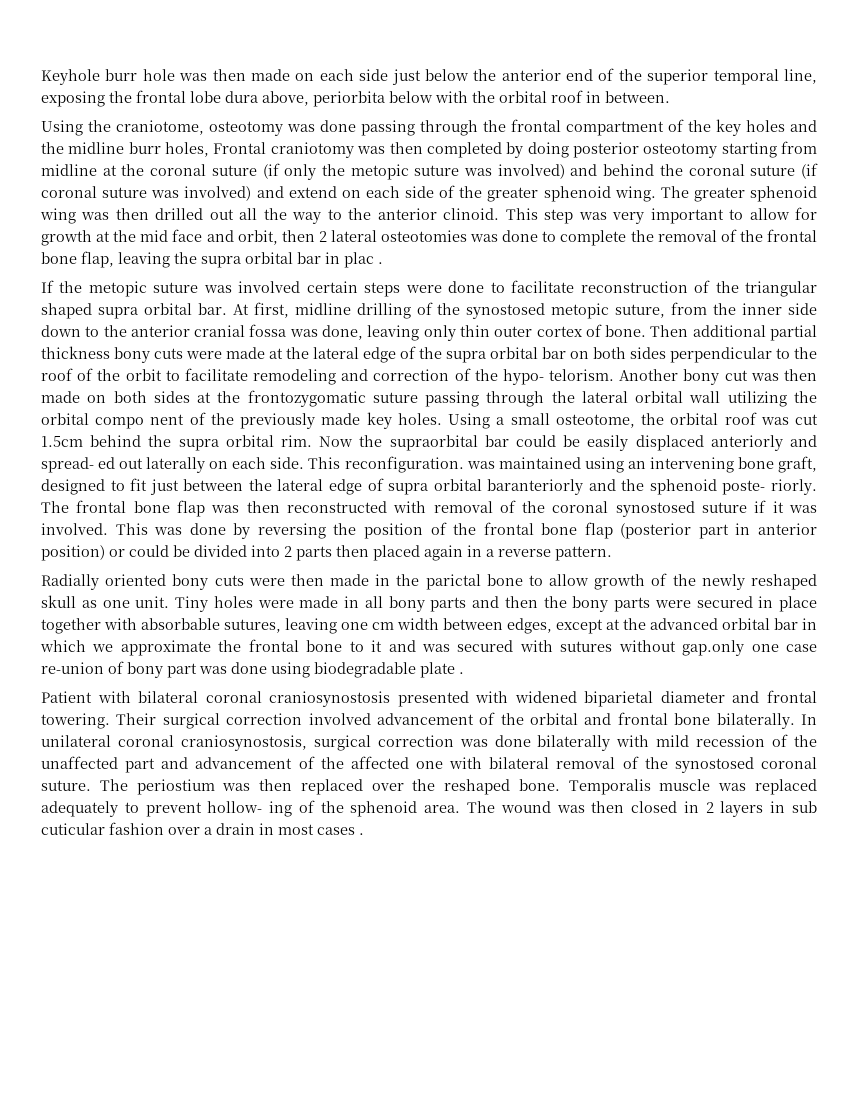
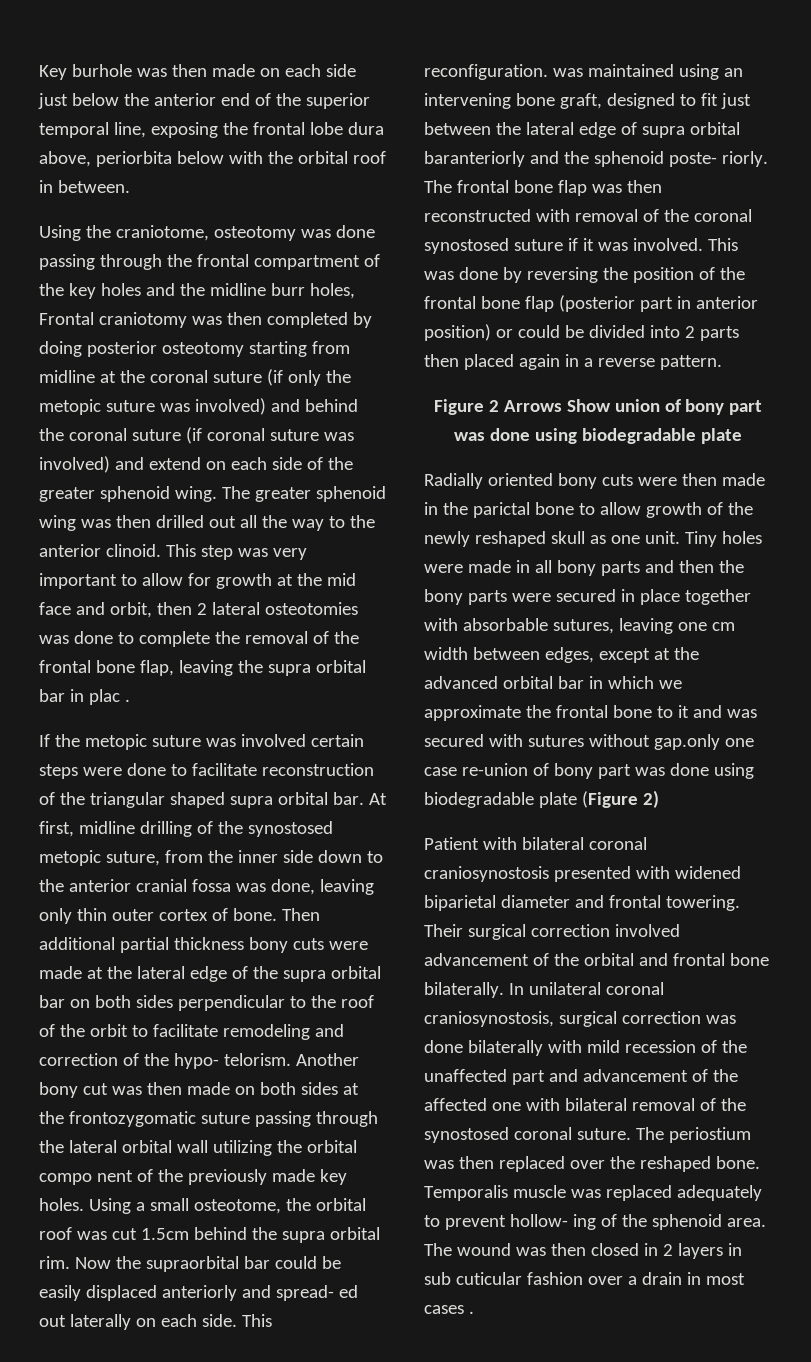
[41,69,175,85] Keyhole burr hole -> [39,64,132,80] Key burhole
(612, 553) none -> [433,399,763,415] [454,428,742,444] // Figure 2 Arrows Show union of bony part was done using biodegradable plate
[459,672,464,674] . -> [581,790,659,808] (Figure 2)

